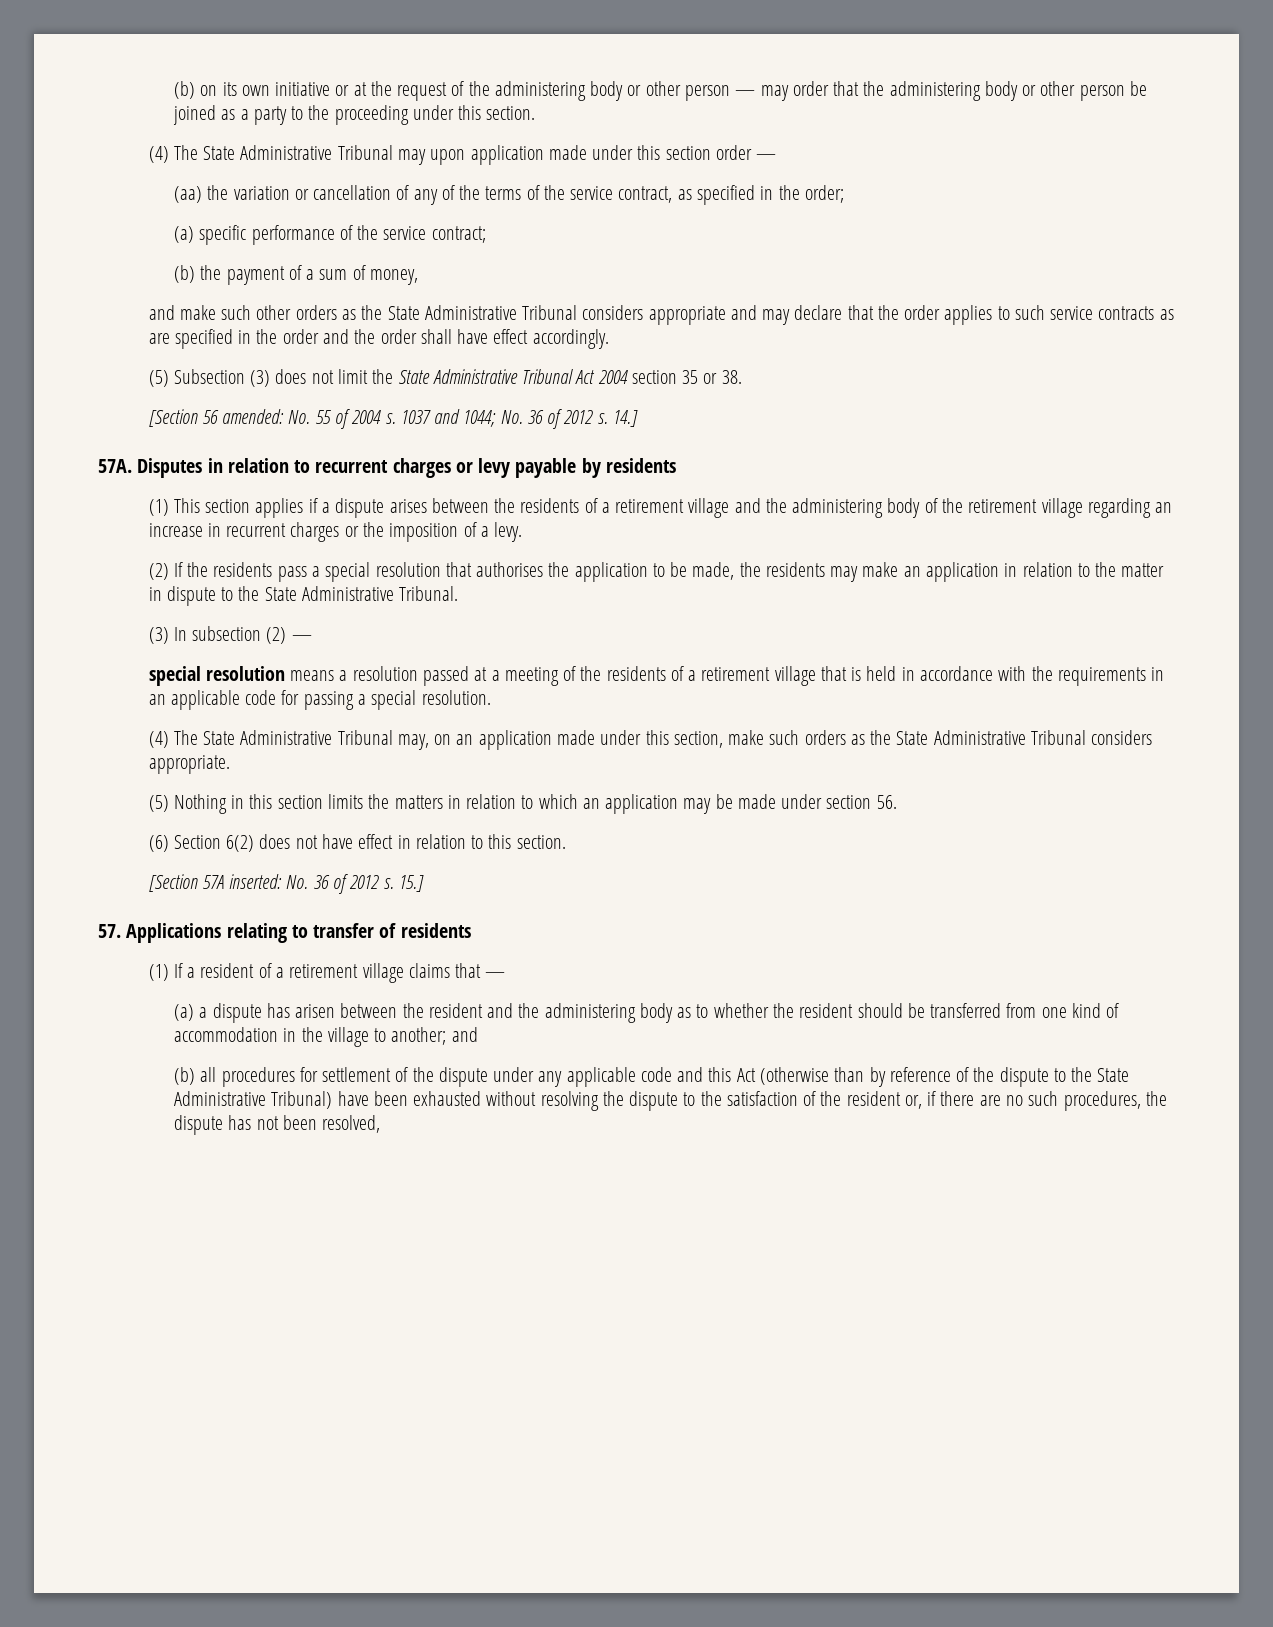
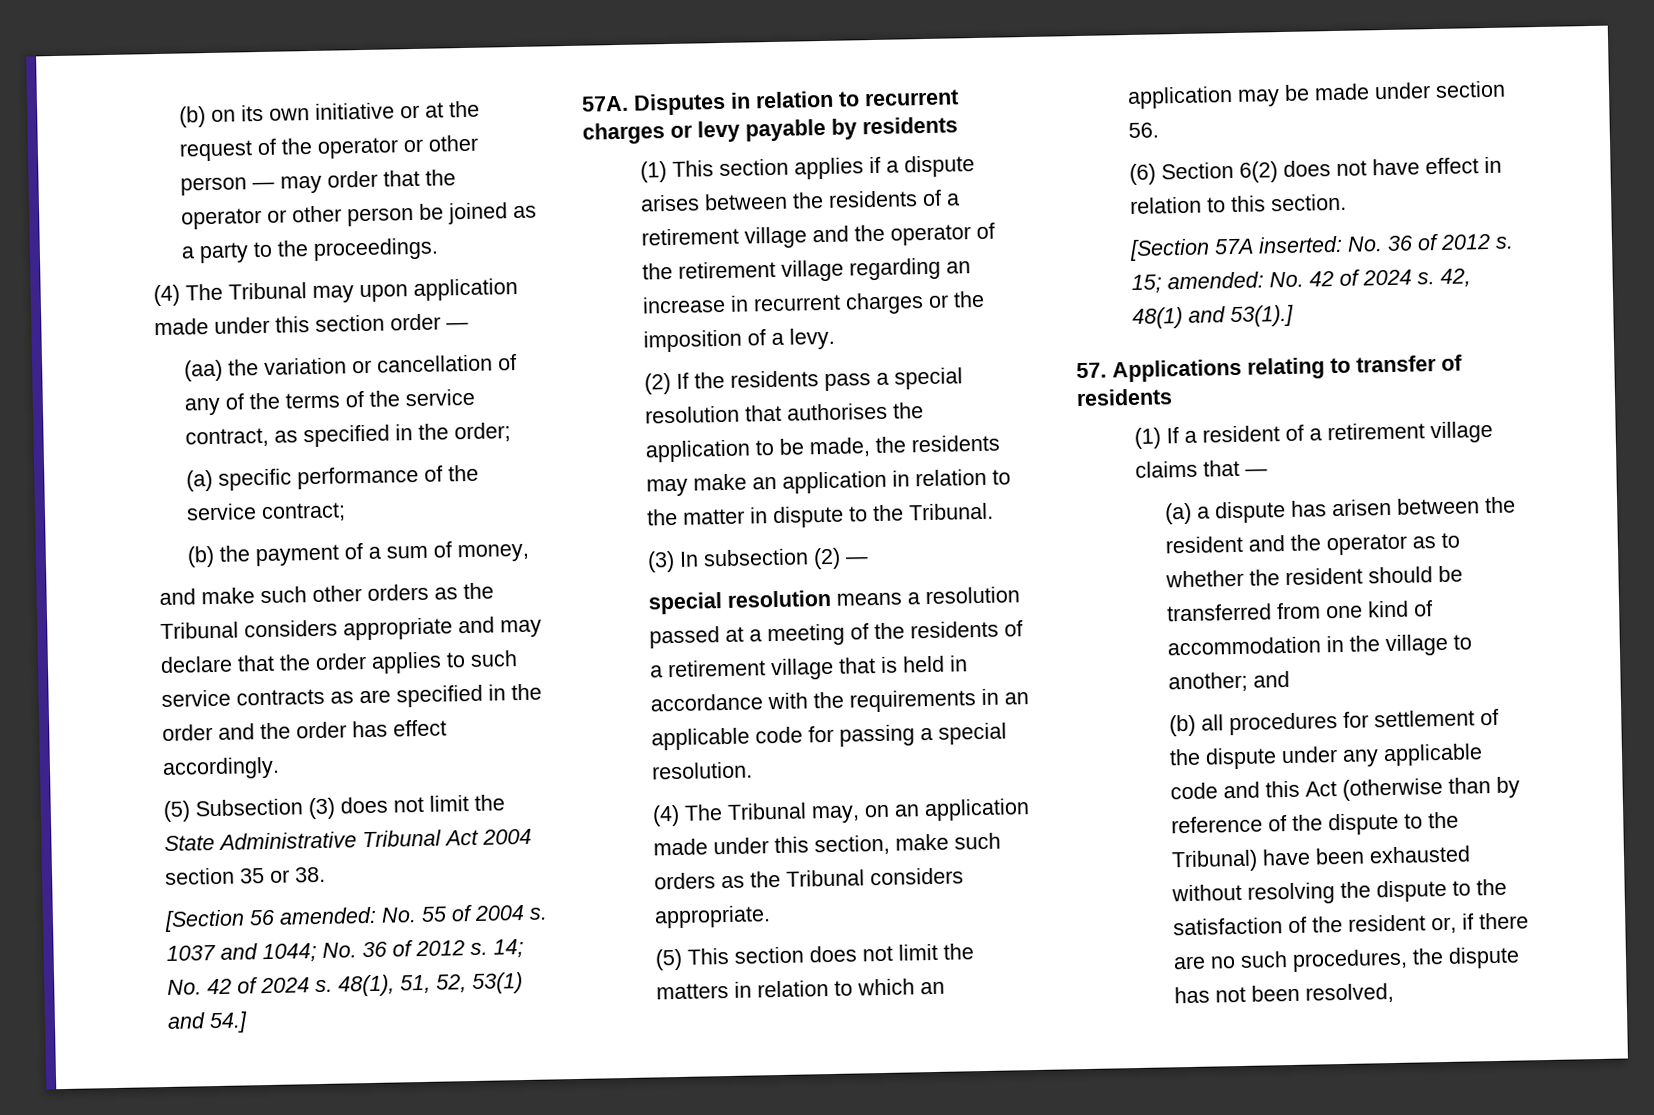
[494,81,624,101] administering body -> [316,137,399,159] operator
[889,81,1018,101] administering body -> [180,207,262,230] operator
[334,105,536,125] [148,145,333,163] proceeding under this section. // (4) The State Administrative -> [312,237,439,261] [153,283,224,307] proceedings. // (4) The
[387,305,517,320] State Administrative -> (495, 591) none
[420,329,489,344] shall have -> [352,720,389,738] has
[612,410,638,427] 14.] -> [493,938,525,958] [167,972,524,997] [167,1011,249,1034] 14; No. 42 of 2024 s. 48(1), 51, 52, 53(1) and 54.]
[792,498,921,518] administering body -> [890,224,972,246] operator
[264,586,394,601] State Administrative -> (905, 513) none
[203,730,333,745] State Administrative -> (724, 812) none
[896,730,1026,745] State Administrative -> (782, 879) none
[173,794,363,814] Nothing in this section limits -> [687,943,939,965] This section does not limit
[398,875,424,892] 15.] -> [1131,268,1472,293] [1132,304,1295,329] 15; amended: No. 42 of 2024 s. 42, 48(1) and 53(1).]
[544,1003,673,1023] administering body -> [1325,533,1408,556] operator
[1097,1068,1130,1082] [173,1091,266,1106] State Administrative -> (1459, 820) none

